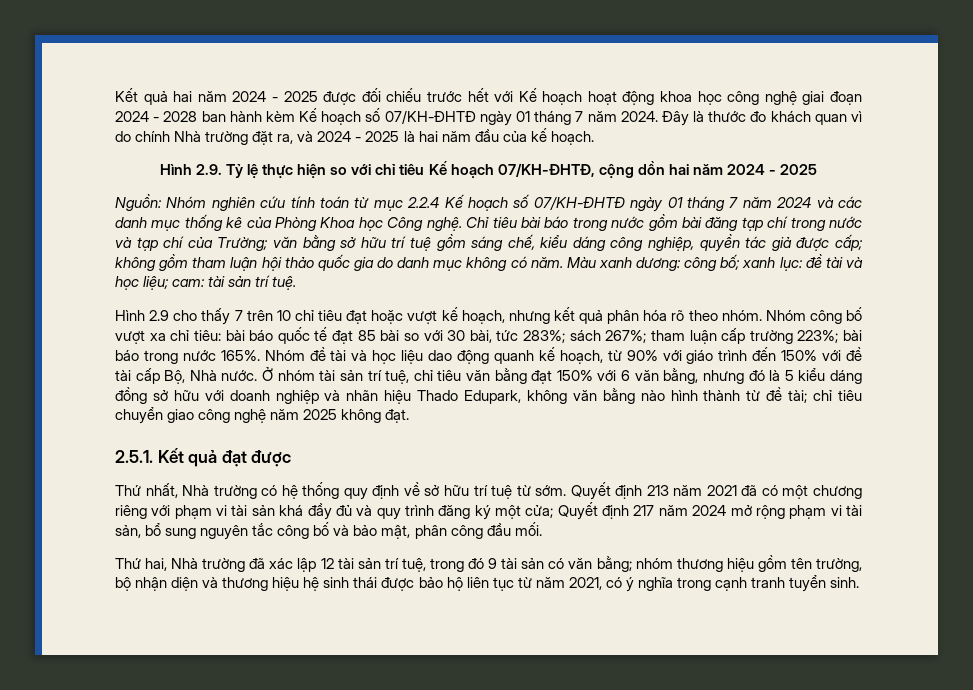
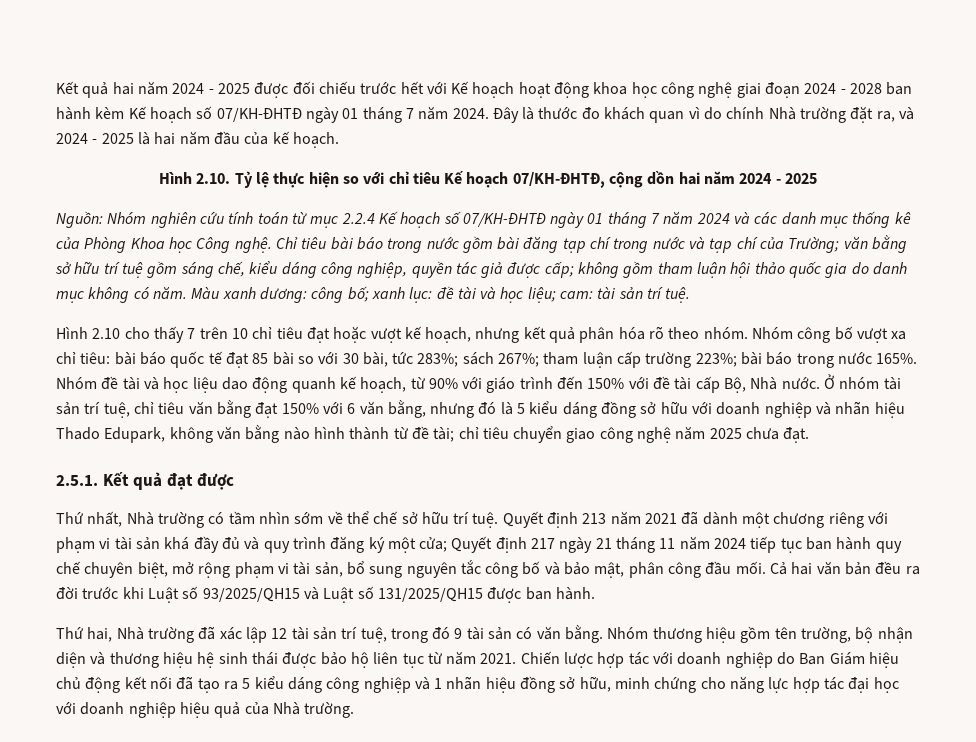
[196,164,223,175] 2.9. -> [196,173,231,184] 2.10.
[149,310,170,321] 2.9 -> [92,328,121,339] 2.10
[341,409,382,423] không -> [746,427,780,440] chưa
[281,482,567,500] hệ thống quy định về sở hữu trí tuệ từ sớm. -> [228,511,499,528] tầm nhìn sớm về thể chế sở hữu trí tuệ.
[761,485,778,496] có -> [702,512,738,525] dành
[658,505,727,516] năm 2024 -> [559,536,902,553] [56,561,168,578] ngày 21 tháng 11 năm 2024 tiếp tục ban hành quy chế chuyên biệt,
(542, 529) none -> [770,561,920,575] [56,586,595,603] Cả hai văn bản đều ra đời trước khi Luật số 93/2025/QH15 và Luật số 131/2025/QH15 được ban hành.
[596,556,673,572] bằng; nhóm -> [565,625,649,643] bằng. Nhóm
[568,575,860,592] 2021, có ý nghĩa trong cạnh tranh tuyển sinh. -> [480,651,900,668] [56,676,899,693] [56,702,355,718] 2021. Chiến lược hợp tác với doanh nghiệp do Ban Giám hiệu chủ động kết nối đã tạo ra 5 kiểu dáng công nghiệp và 1 nhãn hiệu đồng sở hữu, minh chứng cho năng lực hợp tác đại học với doanh nghiệp hiệu quả của Nhà trường.

